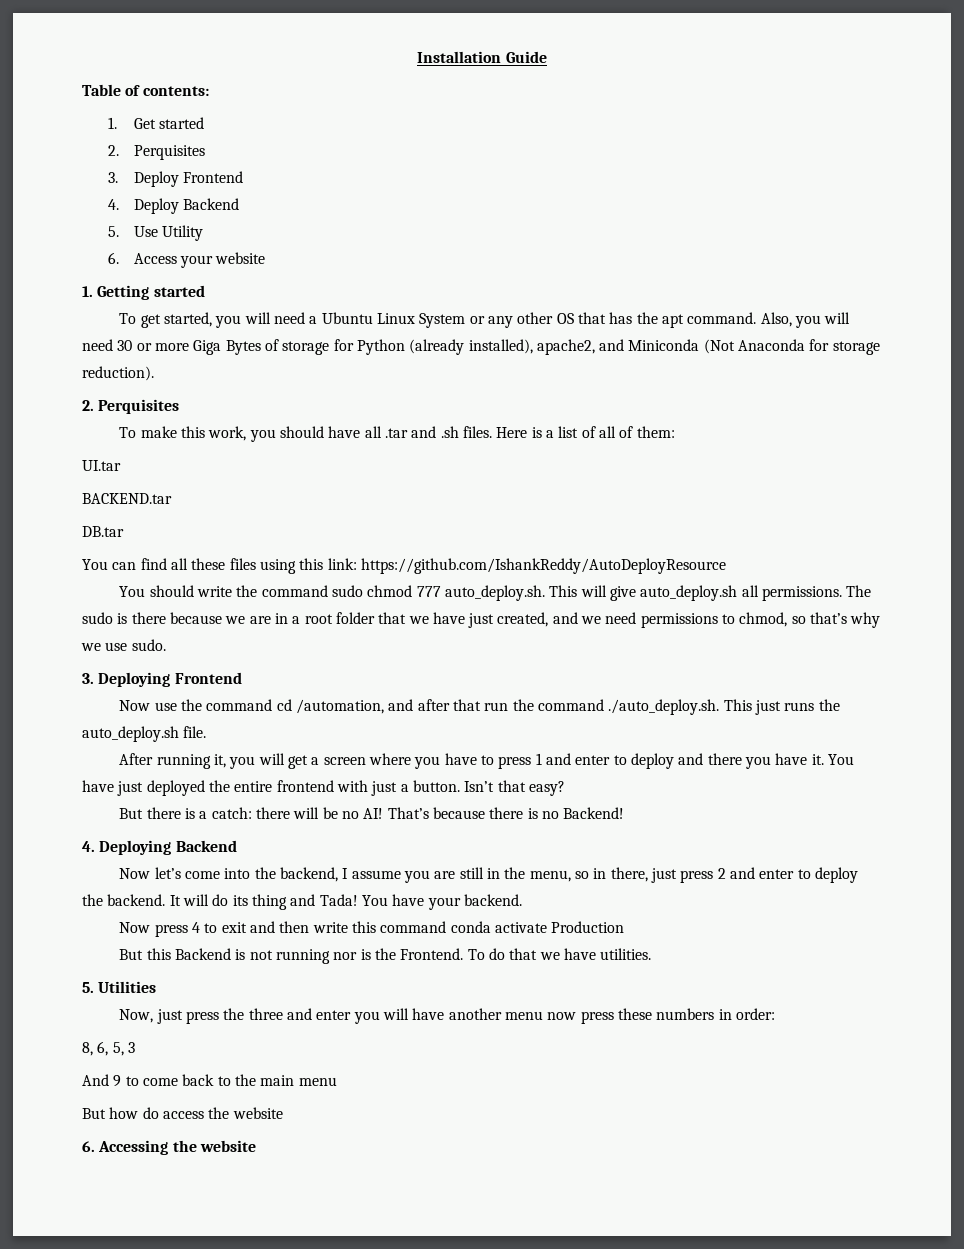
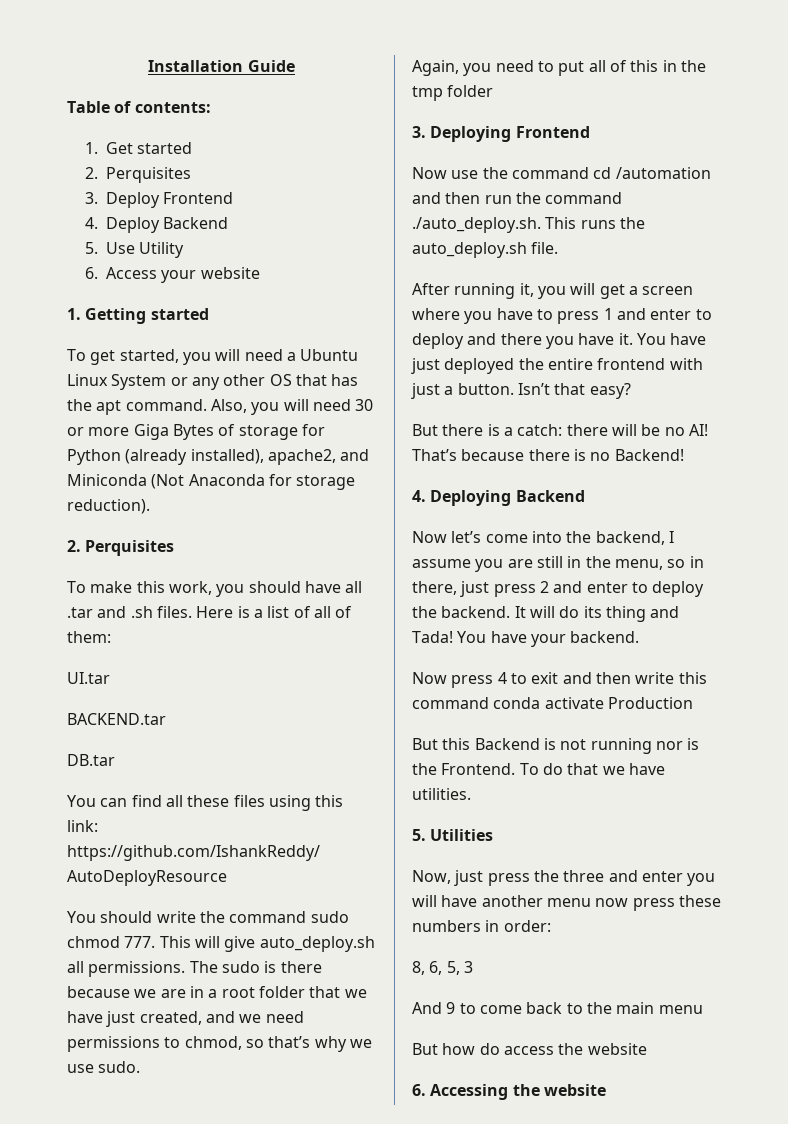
[416,585,546,601] 777 auto_deploy.sh. -> [124,936,156,948] 777.
(166, 645) none -> [412,60,706,76] [412,85,494,101] // Again, you need to put all of this in the tmp folder
[296,699,482,714] /automation, and after that -> [615,167,711,179] [412,192,481,204] /automation and then
[754,700,781,715] just -> (577, 223) none

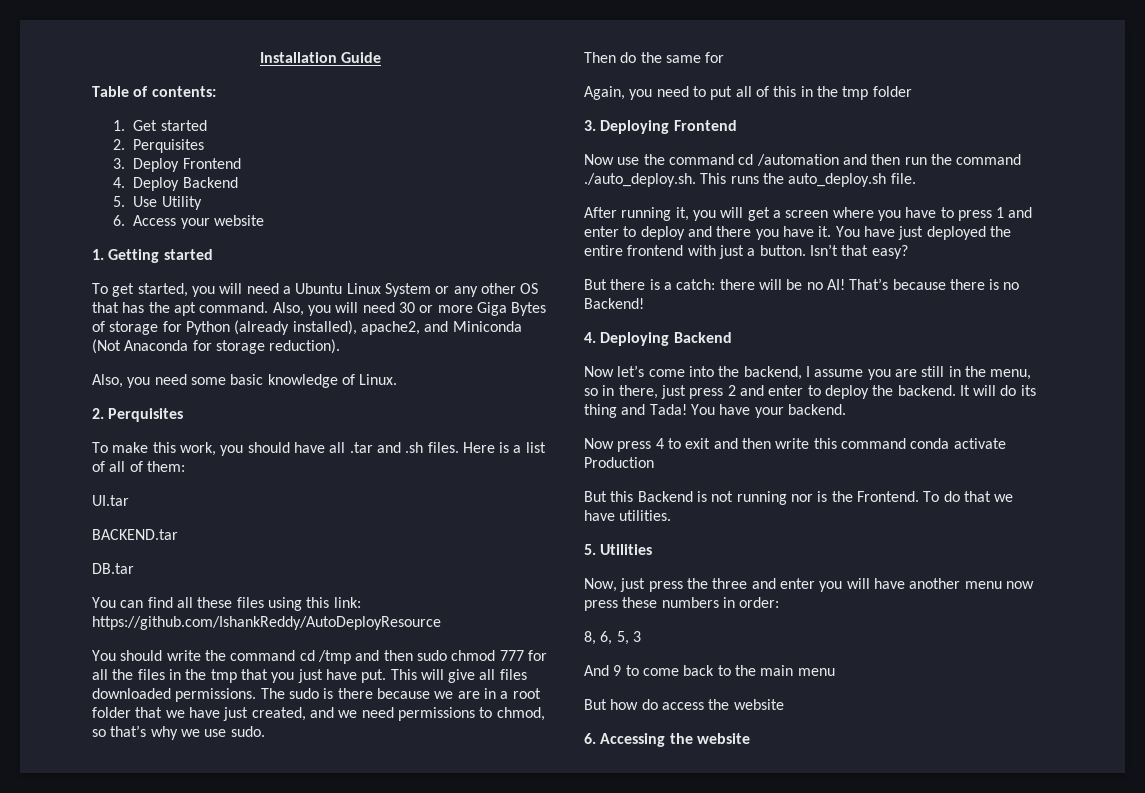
(150, 506) none -> [92,374,398,388] // Also, you need some basic knowledge of Linux.
[310,911,349,923] [67,936,375,952] [67,961,84,973] sudo chmod 777. This will give auto_deploy.sh all -> [299,650,547,664] [92,669,527,683] [92,688,171,699] cd /tmp and then sudo chmod 777 for all the files in the tmp that you just have put. This will give all files downloaded
(141, 1067) none -> [584,52,725,63] // Then do the same for

